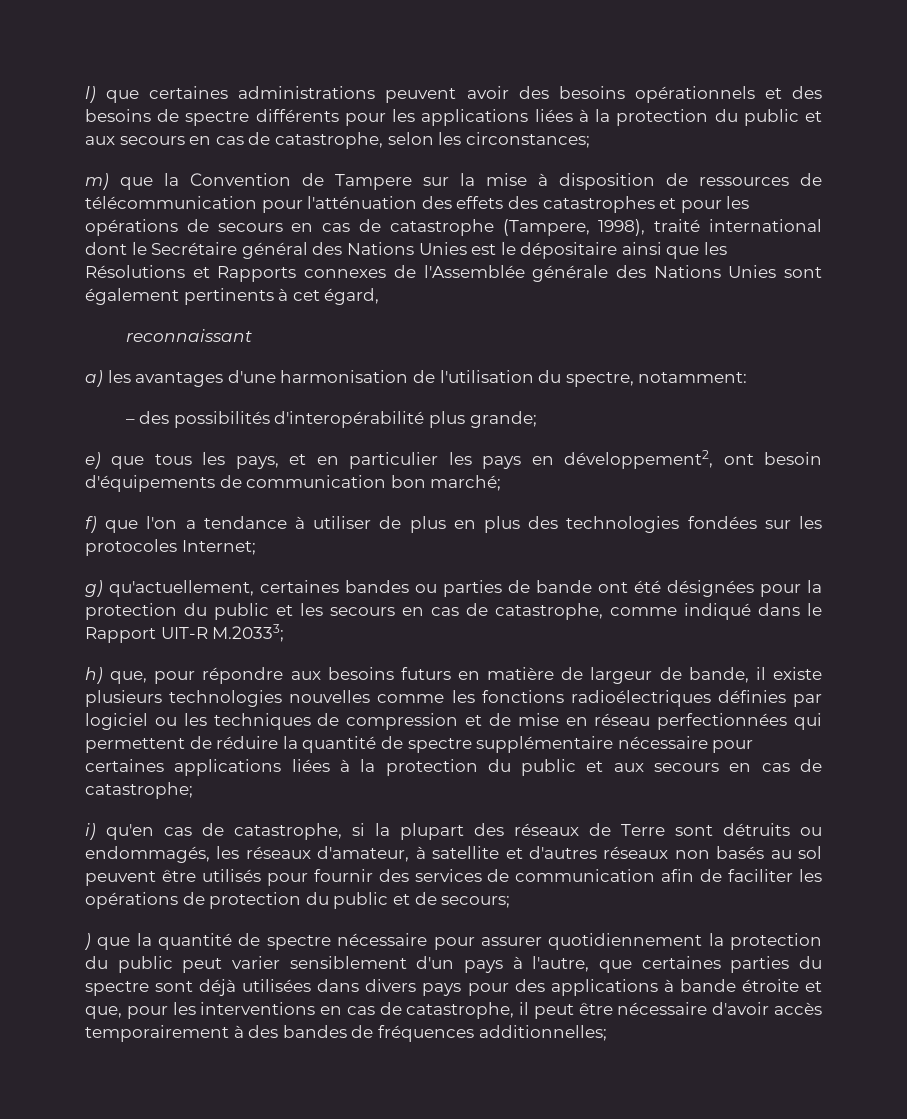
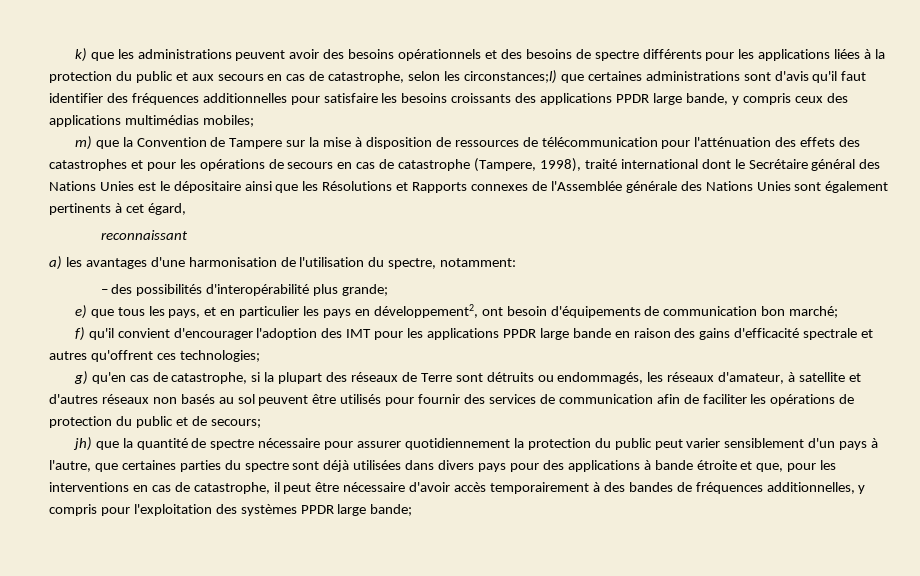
[85,86,229,103] l) que certaines -> [74,48,134,62] k) que les
[465,132,590,148] circonstances; -> [463,70,867,84] [49,93,848,105] [49,115,254,127] circonstances;l) que certaines administrations sont d'avis qu'il faut identifier des fréquences additionnelles pour satisfaire les besoins croissants des applications PPDR large bande, y compris ceux des applications multimédias mobiles;
[105,516,822,533] [85,539,256,556] [85,580,822,597] [85,603,822,620] [85,624,285,643] [85,667,822,684] [85,690,822,707] [85,713,822,730] [85,736,754,753] [85,759,822,776] [85,782,193,799] [85,823,96,840] que l'on a tendance à utiliser de plus en plus des technologies fondées sur les protocoles Internet; // g) qu'actuellement, certaines bandes ou parties de bande ont été désignées pour la protection du public et les secours en cas de catastrophe, comme indiqué dans le Rapport UIT-R M.20333; // h) que, pour répondre aux besoins futurs en matière de largeur de bande, il existe plusieurs technologies nouvelles comme les fonctions radioélectriques définies par logiciel ou les techniques de compression et de mise en réseau perfectionnées qui permettent de réduire la quantité de spectre supplémentaire nécessaire pour certaines applications liées à la protection du public et aux secours en cas de catastrophe; // i) -> [88,328,874,340] [49,350,260,362] [73,371,88,385] qu'il convient d'encourager l'adoption des IMT pour les applications PPDR large bande en raison des gains d'efficacité spectrale et autres qu'offrent ces technologies; // g)
[84,933,91,950] ) -> [72,437,92,451] jh)
[478,1025,607,1041] additionnelles; -> [766,482,866,494] [49,504,413,516] additionnelles, y compris pour l'exploitation des systèmes PPDR large bande;

